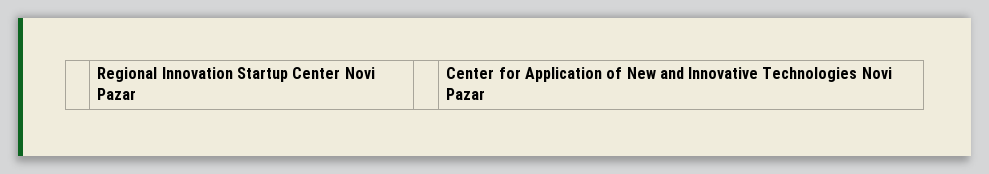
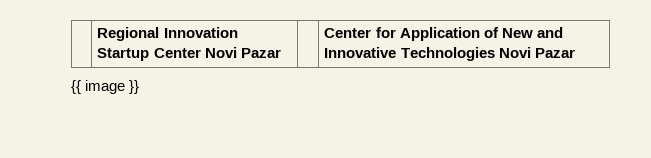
(486, 94) none -> [71,80,140,94] // {{ image }}

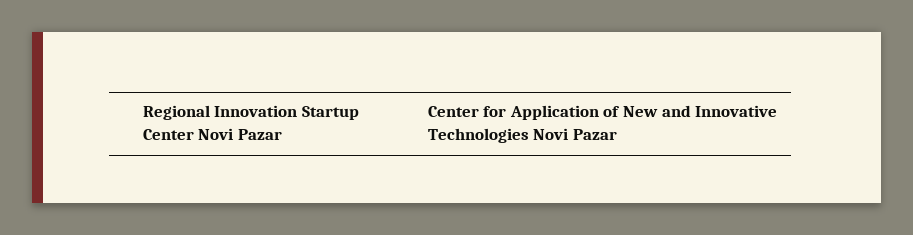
[71,80,140,94] // {{ image }} -> (617, 134) none

